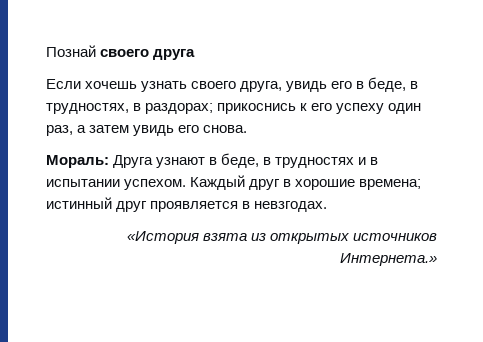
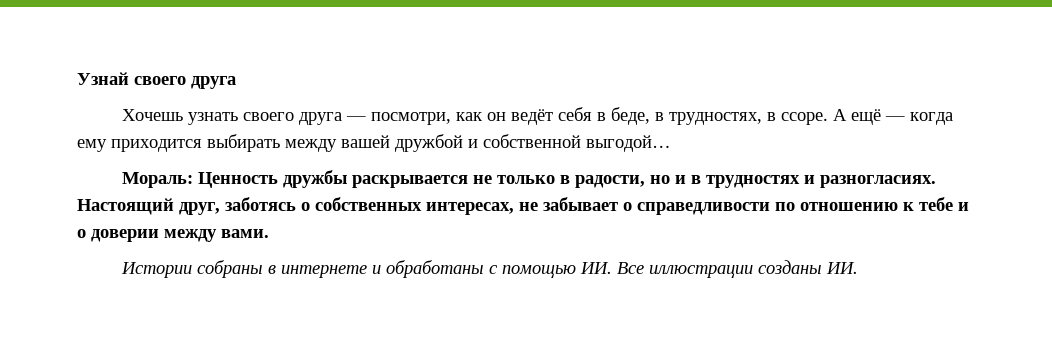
[46,45,96,57] Познай -> [77,72,129,85] Узнай
[46,79,353,92] Если хочешь узнать своего друга, увидь его -> [122,107,593,125] Хочешь узнать своего друга — посмотри, как он ведёт себя
[145,103,422,114] [46,125,248,136] [46,153,379,168] [46,175,422,190] [46,197,328,212] [126,231,438,244] [340,253,437,266] раздорах; прикоснись к его успеху один раз, а затем увидь его снова. // Мораль: Друга узнают в беде, в трудностях и в испытании успехом. Каждый друг в хорошие времена; истинный друг проявляется в невзгодах. // «История взята из открытых источников Интернета.» -> [781,109,954,125] [77,134,671,152] [122,170,937,188] [77,197,969,215] [77,229,269,242] [121,260,859,278] ссоре. А ещё — когда ему приходится выбирать между вашей дружбой и собственной выгодой… // Мораль: Ценность дружбы раскрывается не только в радости, но и в трудностях и разногласиях. Настоящий друг, заботясь о собственных интересах, не забывает о справедливости по отношению к тебе и о доверии между вами. // Истории собраны в интернете и обработаны с помощью ИИ. Все иллюстрации созданы ИИ.

